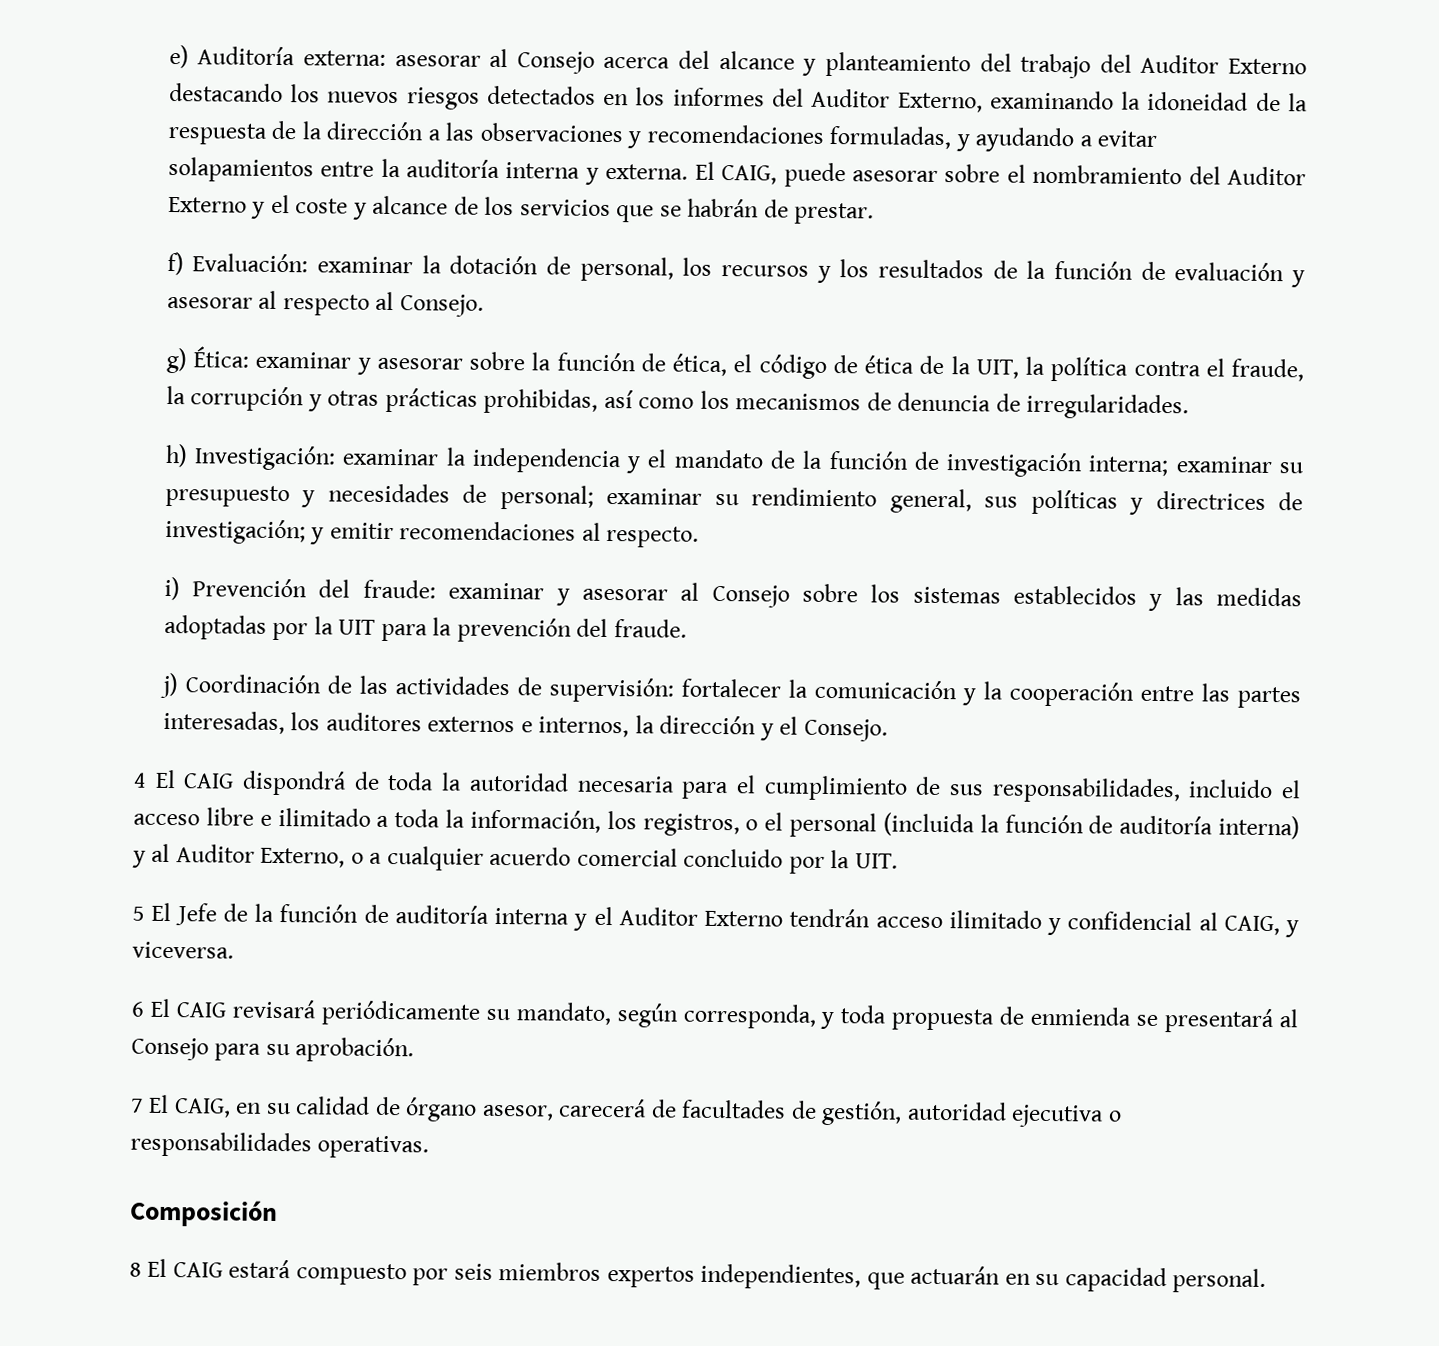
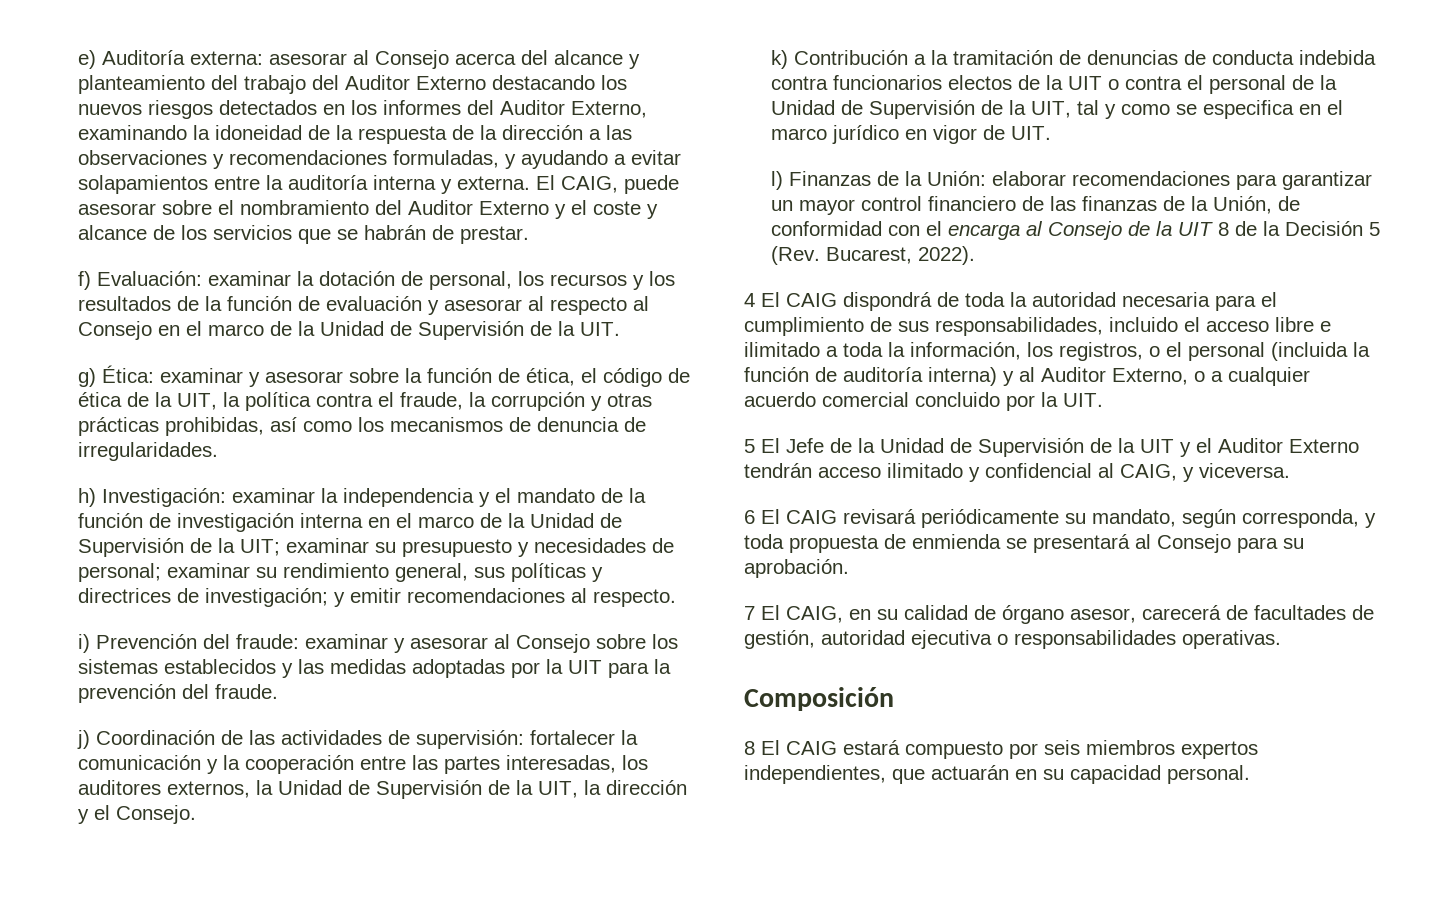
[399,294,484,317] Consejo. -> [77,321,620,340] Consejo en el marco de la Unidad de Supervisión de la UIT.
[1088,455,1169,477] interna; -> [299,513,622,528] [77,538,280,557] interna en el marco de la Unidad de Supervisión de la UIT;
[427,716,630,738] externos e internos, -> [166,780,578,799] externos, la Unidad de Supervisión de la UIT,
(888, 730) none -> [770,50,1376,69] [770,75,1337,94] [770,100,1343,119] [770,125,1051,144] [770,171,1372,190] [770,196,1300,215] [770,221,1380,240] [770,246,975,265] // k) Contribución a la tramitación de denuncias de conducta indebida contra funcionarios electos de la UIT o contra el personal de la Unidad de Supervisión de la UIT, tal y como se especifica en el marco jurídico en vigor de UIT. // l) Finanzas de la Unión: elaborar recomendaciones para garantizar un mayor control financiero de las finanzas de la Unión, de conformidad con el encarga al Consejo de la UIT 8 de la Decisión 5 (Rev. Bucarest, 2022).
[279,904,569,925] función de auditoría interna -> [880,438,1174,457] Unidad de Supervisión de la UIT

